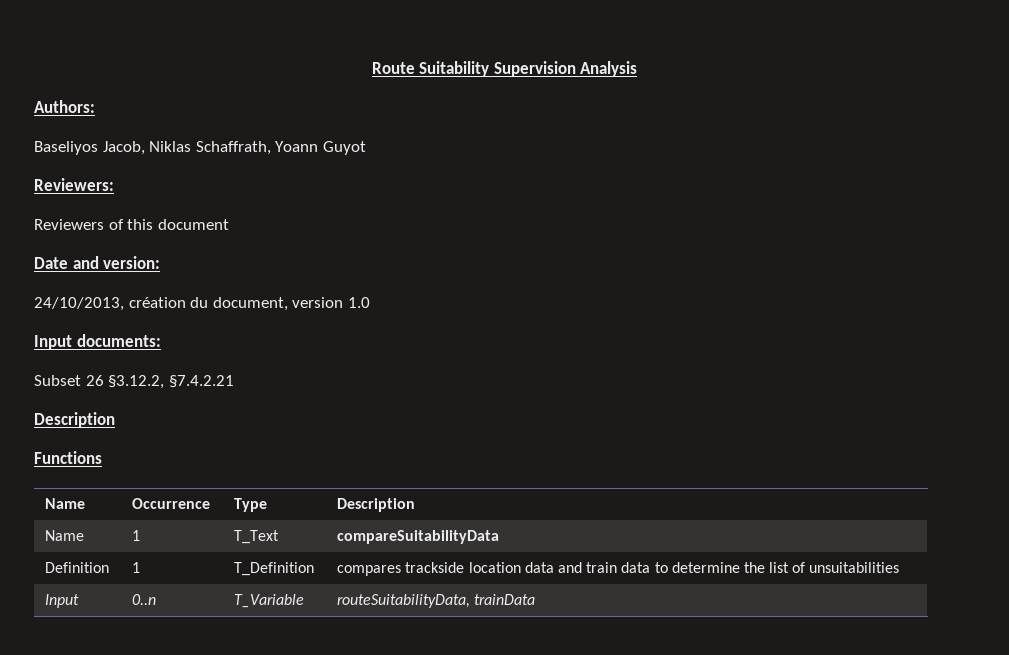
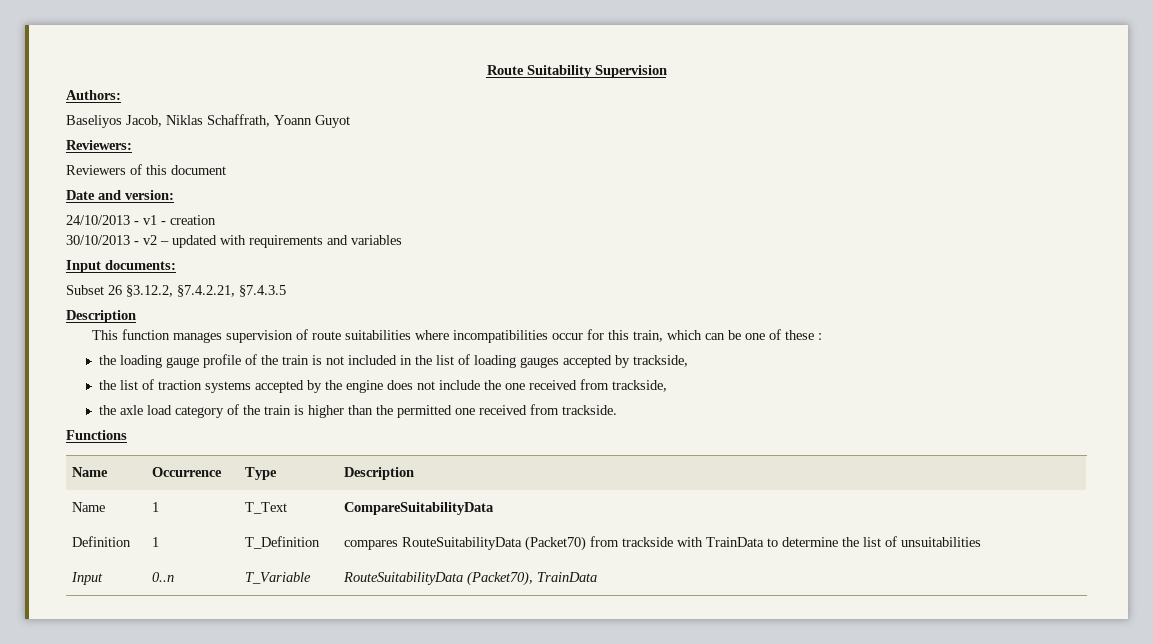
[580,61,638,77] Analysis -> (667, 71) none
[34,297,370,311] 24/10/2013, création du document, version 1.0 -> [66,215,216,225] [66,235,402,248] 24/10/2013 - v1 - creation // 30/10/2013 - v2 – updated with requirements and variables
[168,375,234,388] [34,412,115,428] §7.4.2.21 // Description -> [177,285,286,297] [66,310,136,323] [91,329,822,343] [99,354,689,368] [99,379,668,393] [99,404,618,418] §7.4.2.21, §7.4.3.5 // Description // This function manages supervision of route suitabilities where incompatibilities occur for this train, which can be one of these : // the loading gauge profile of the train is not included in the list of loading gauges accepted by trackside, // the list of traction systems accepted by the engine does not include the one received from trackside, // the axle load category of the train is higher than the permitted one received from trackside.
[337,530,500,544] compareSuitabilityData -> [344,502,495,515] CompareSuitabilityData
[405,562,651,573] trackside location data and train data -> [402,536,765,551] RouteSuitabilityData (Packet70) from trackside with TrainData
[337,594,536,608] routeSuitabilityData, trainData -> [343,571,598,586] RouteSuitabilityData (Packet70), TrainData

